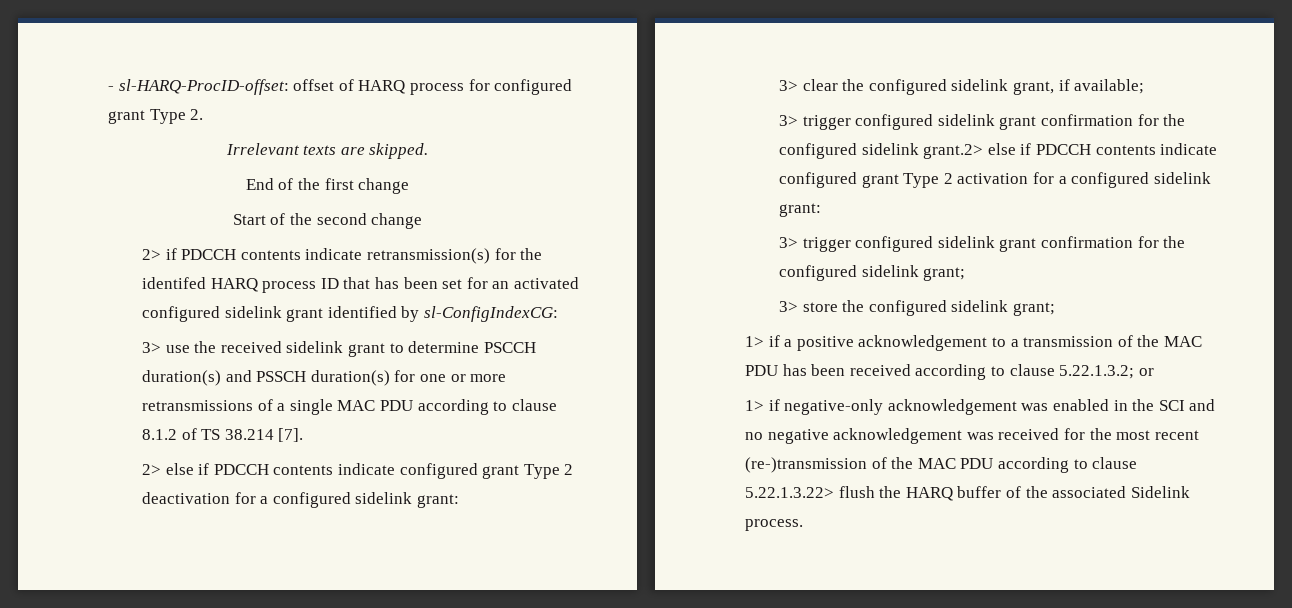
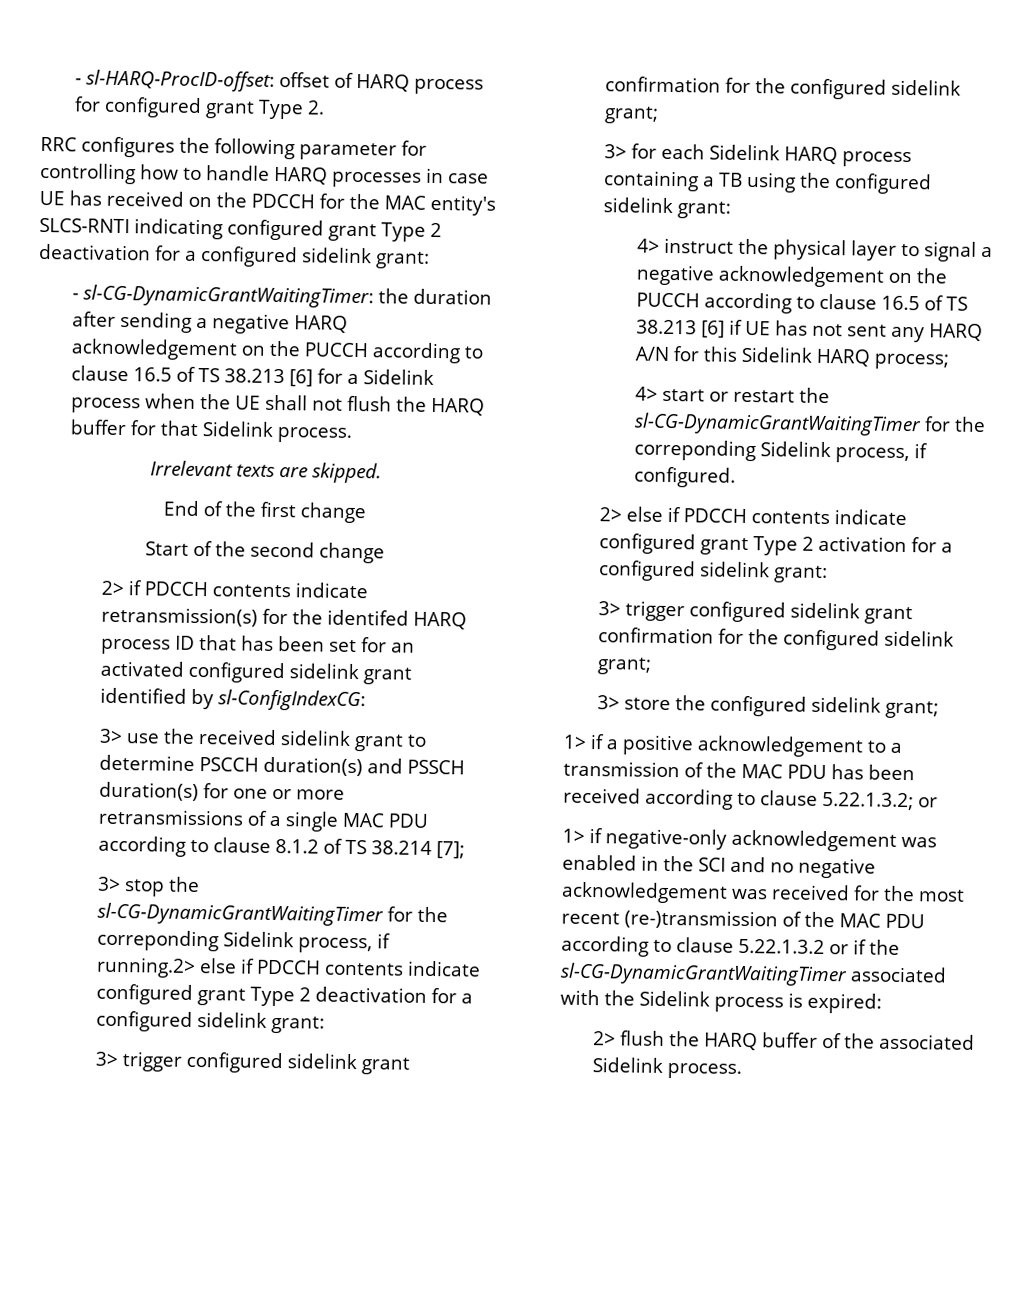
(204, 114) none -> [40,136,427,161] [40,162,489,188] [39,190,496,216] [39,217,442,242] [39,243,430,269] [71,284,492,309] [71,311,348,335] [70,338,483,364] [70,365,434,387] [70,393,485,416] [69,419,352,443] // RRC configures the following parameter for controlling how to handle HARQ processes in case UE has received on the PDCCH for the MAC entity's SLCS-RNTI indicating configured grant Type 2 deactivation for a configured sidelink grant: // - sl-CG-DynamicGrantWaitingTimer: the duration after sending a negative HARQ acknowledgement on the PUCCH according to clause 16.5 of TS 38.213 [6] for a Sidelink process when the UE shall not flush the HARQ buffer for that Sidelink process.
[278,428,304,442] [141,464,161,475] [7]. // 2> -> [436,841,466,859] [97,876,201,897] [97,902,449,927] [97,929,392,954] [96,956,197,979] [7]; // 3> stop the sl-CG-DynamicGrantWaitingTimer for the correponding Sidelink process, if running.2>
[778,79,1145,95] // 3> clear the configured sidelink grant, if available; -> (326, 1024) none
[923,144,984,159] grant.2> -> [604,106,660,124] [604,143,913,168] [603,170,933,195] [603,197,732,219] [636,237,993,262] [635,264,947,288] [635,292,968,314] [635,319,983,343] [634,346,949,370] [634,386,830,404] [633,412,986,437] [633,439,928,464] [633,466,736,488] [599,507,623,522] grant; // 3> for each Sidelink HARQ process containing a TB using the configured sidelink grant: // 4> instruct the physical layer to signal a negative acknowledgement on the PUCCH according to clause 16.5 of TS 38.213 [6] if UE has not sent any HARQ A/N for this Sidelink HARQ process; // 4> start or restart the sl-CG-DynamicGrantWaitingTimer for the correponding Sidelink process, if configured. // 2>
[744,487,834,498] 5.22.1.3.22> -> [737,938,900,955] [559,962,947,987] [559,989,882,1014] [593,1031,617,1046] 5.22.1.3.2 or if the sl-CG-DynamicGrantWaitingTimer associated with the Sidelink process is expired: // 2>

